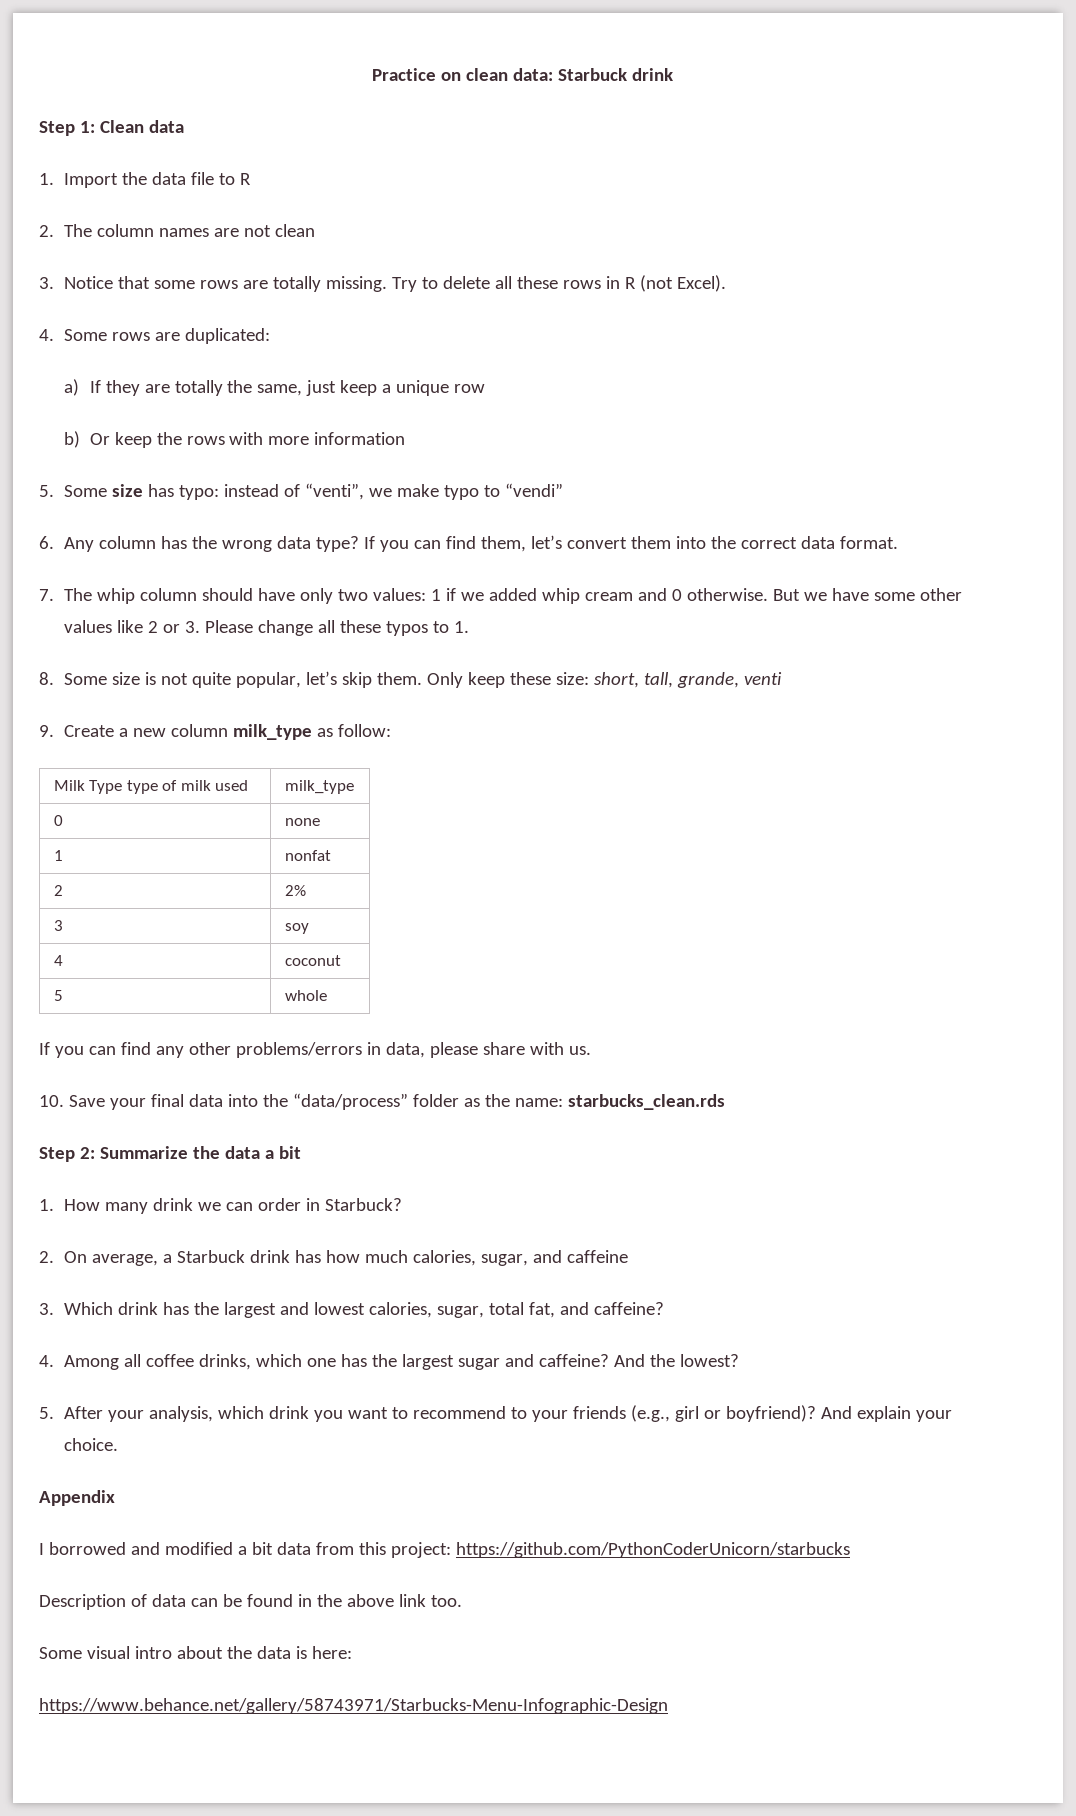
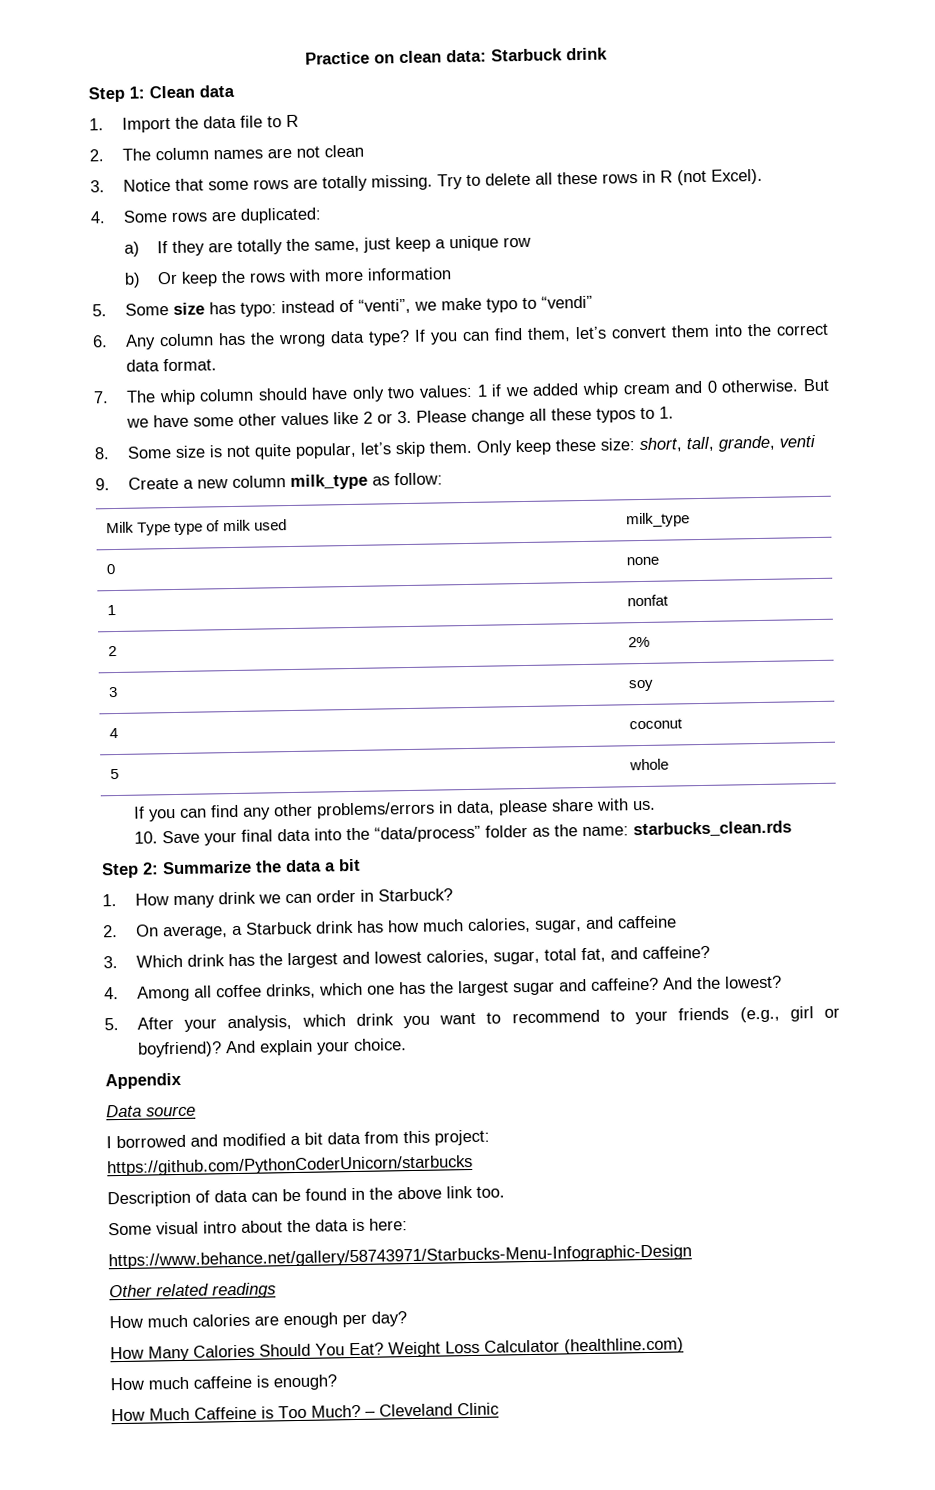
(115, 1498) none -> [106,1104,196,1118] // Data source
(668, 1706) none -> [109,1282,276,1299] [109,1311,407,1329] [110,1337,684,1362] [110,1374,338,1391] [111,1402,499,1422] // Other related readings // How much calories are enough per day? // How Many Calories Should You Eat? Weight Loss Calculator (healthline.com) // How much caffeine is enough? // How Much Caffeine is Too Much? – Cleveland Clinic

